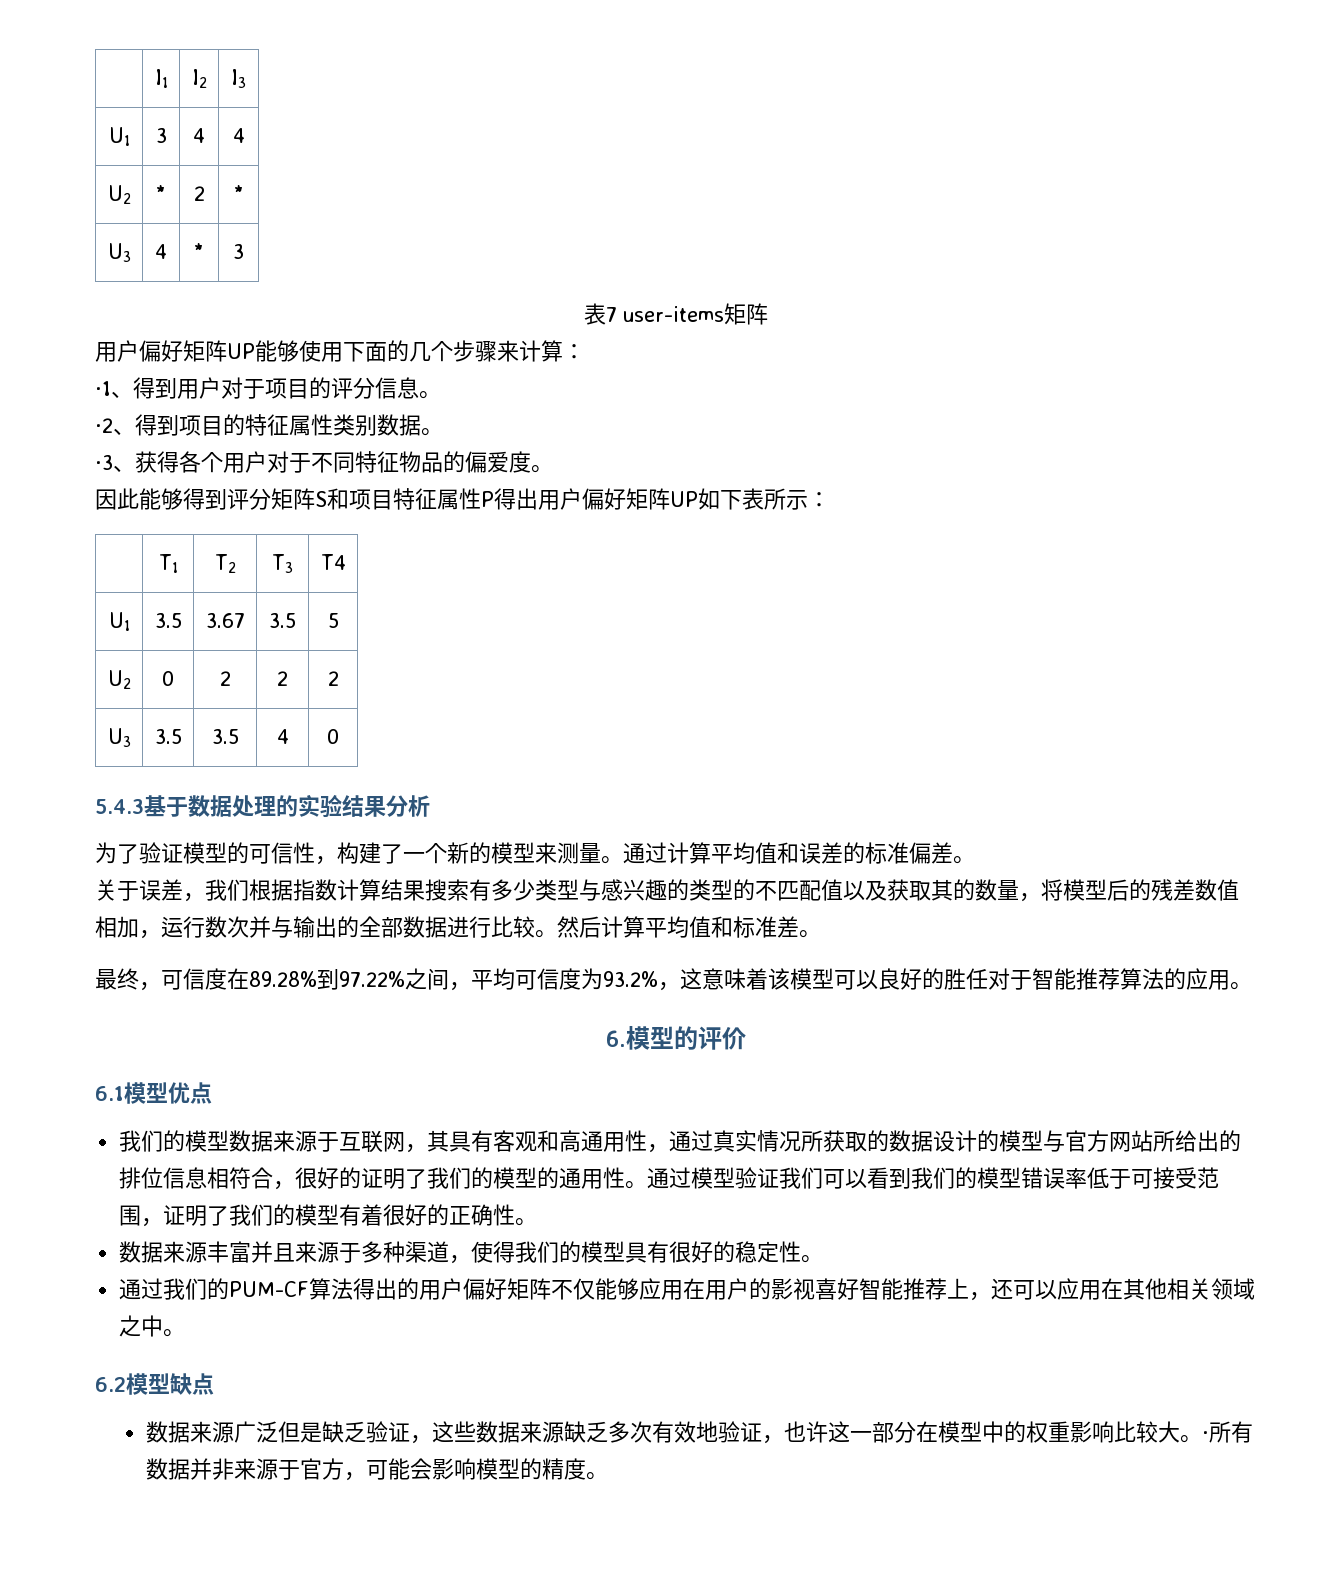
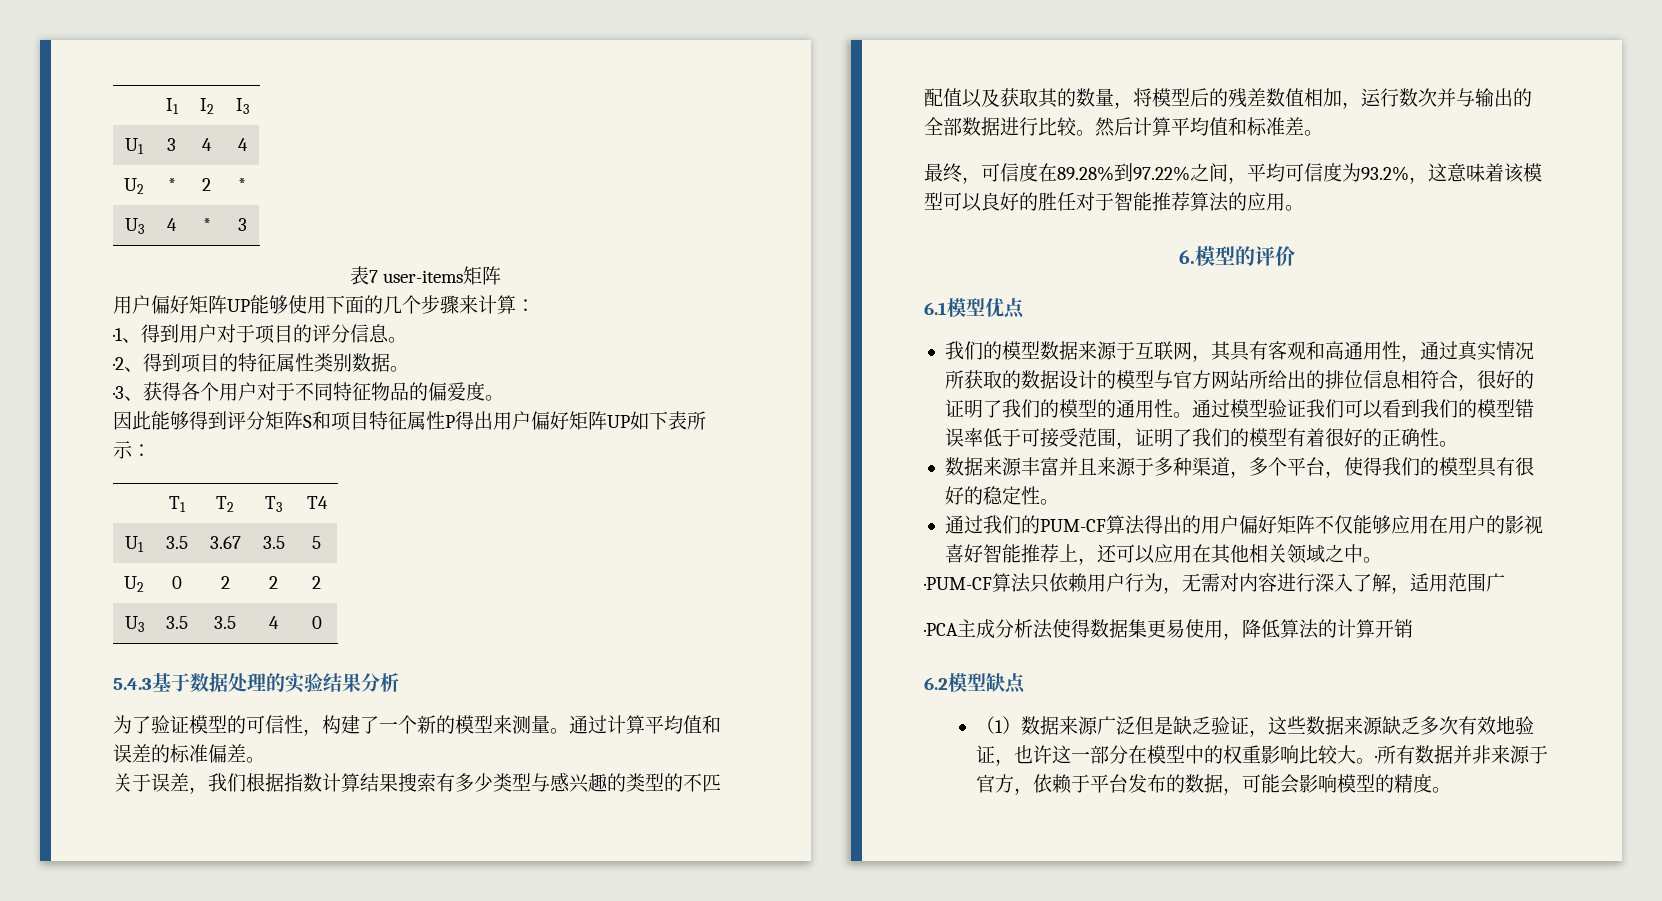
(472, 1259) none -> [1248,457,1344,478] 多个平台，
(186, 1333) none -> [924,573,1505,594] [924,619,1413,640] // ·PUM-CF算法只依赖用户行为，无需对内容进行深入了解，适用范围广 // ·PCA主成分析法使得数据集更易使用，降低算法的计算开销
(214, 1384) none -> [976,716,1022,734] （1）
(366, 1476) none -> [1033,774,1243,795] 依赖于平台发布的数据，

